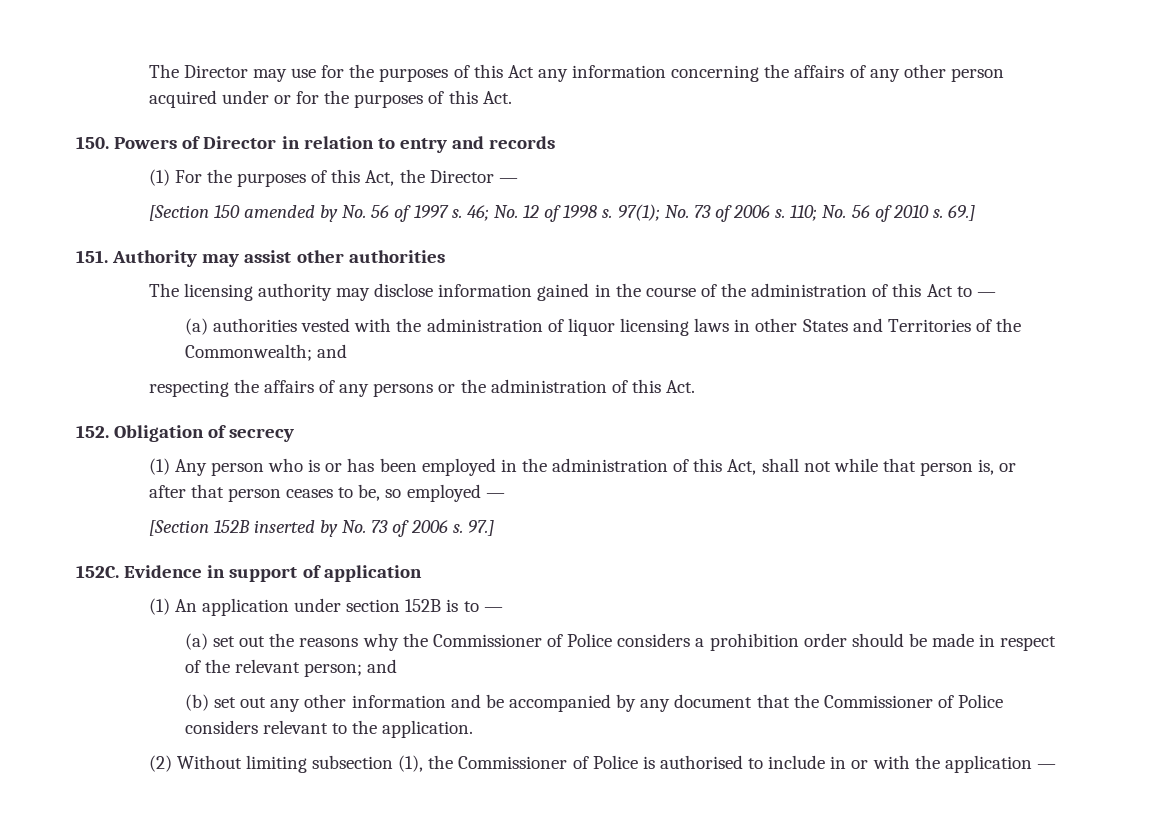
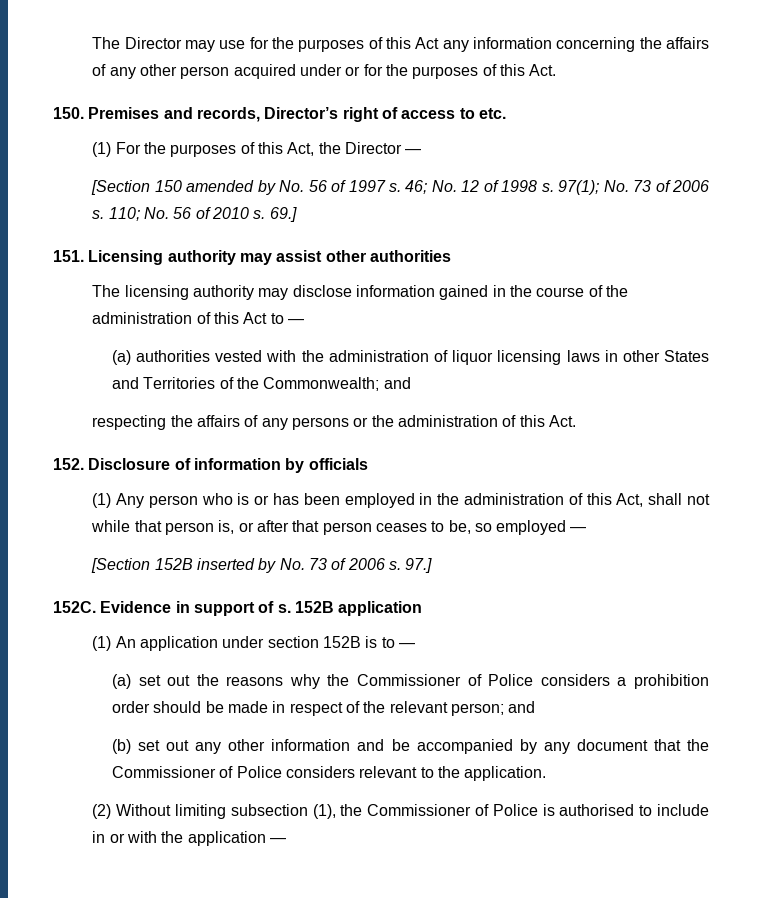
[114,136,556,153] Powers of Director in relation to entry and records -> [88,107,506,122] Premises and records, Director’s right of access to etc.
[112,250,198,267] Authority -> [88,250,236,265] Licensing authority
[114,425,295,442] Obligation of secrecy -> [88,458,368,473] Disclosure of information by officials
(321, 571) none -> [277,601,334,613] s. 152B

